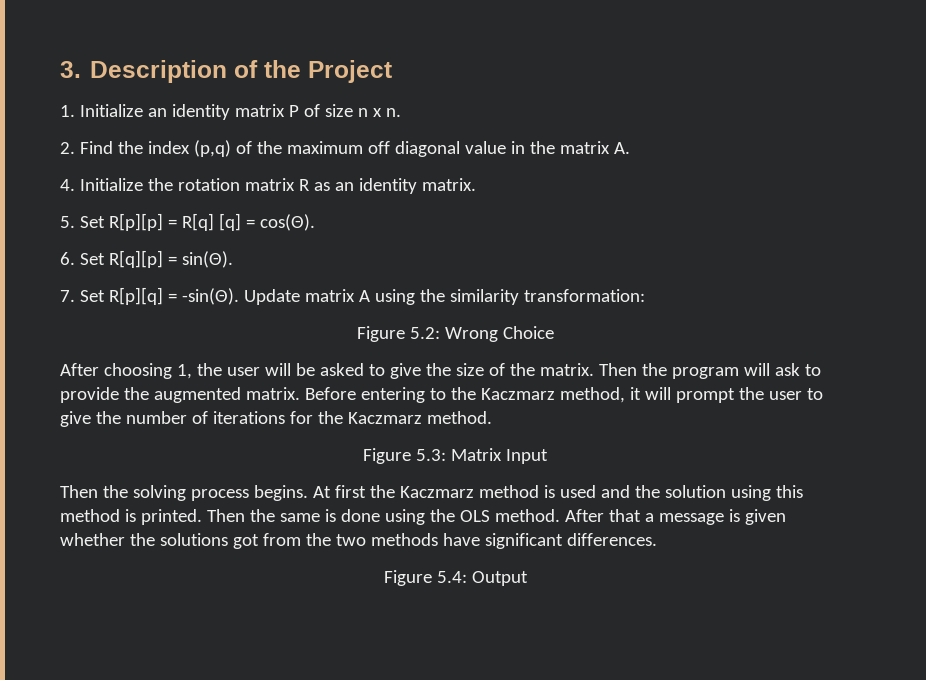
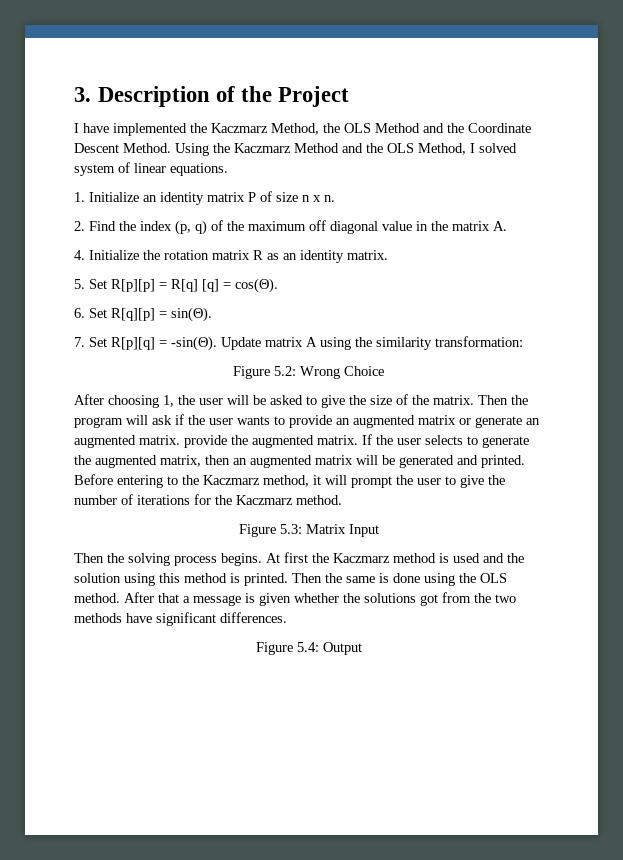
(393, 71) none -> [74,123,531,136] [74,143,517,156] [74,162,228,176] // I have implemented the Kaczmarz Method, the OLS Method and the Coordinate Descent Method. Using the Kaczmarz Method and the OLS Method, I solved system of linear equations.
[193,140,231,157] (p,q) -> [175,220,207,235] (p, q)
[804,364,821,376] [60,387,300,403] to provide the augmented matrix. -> [175,414,540,428] [74,434,529,448] [74,455,525,468] if the user wants to provide an augmented matrix or generate an augmented matrix. provide the augmented matrix. If the user selects to generate the augmented matrix, then an augmented matrix will be generated and printed.

